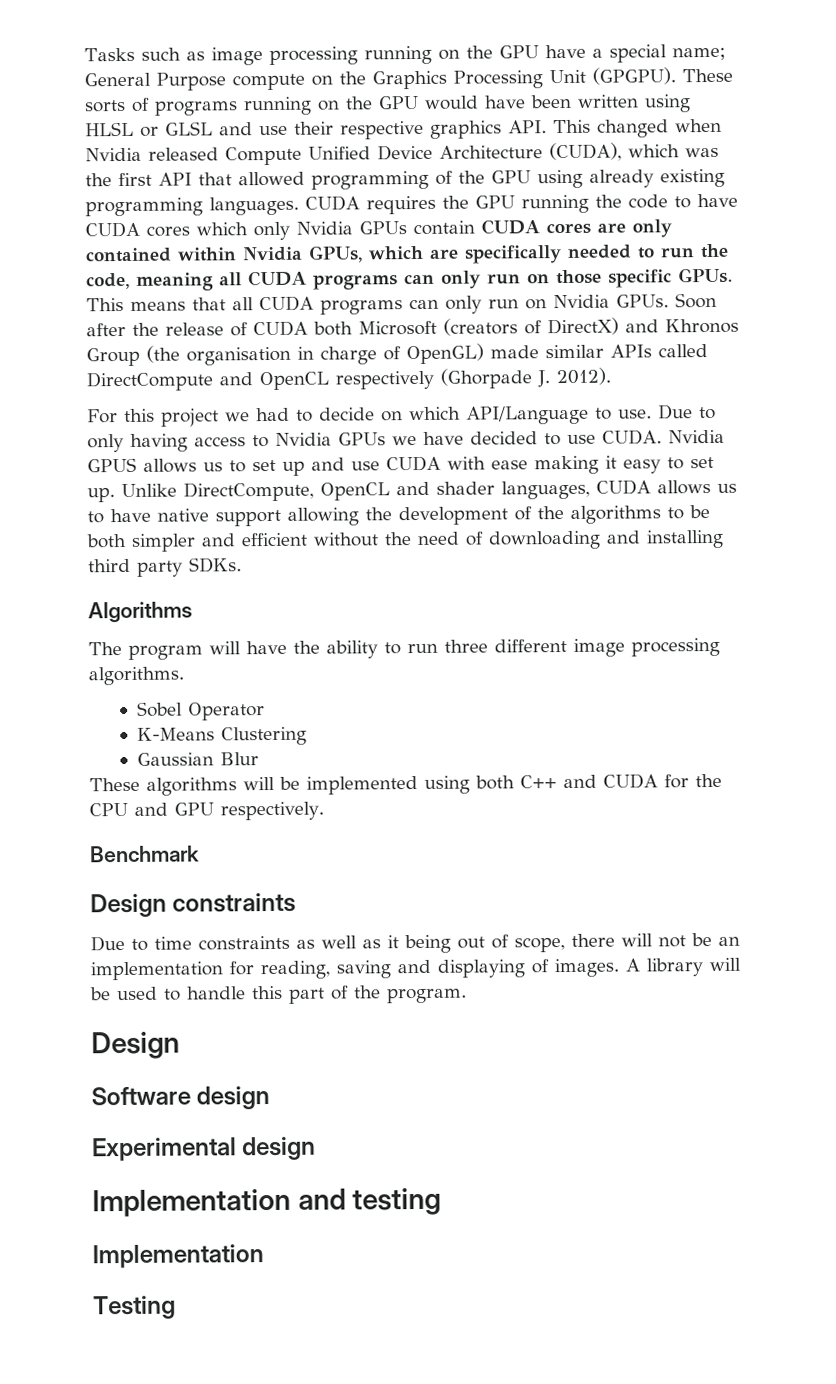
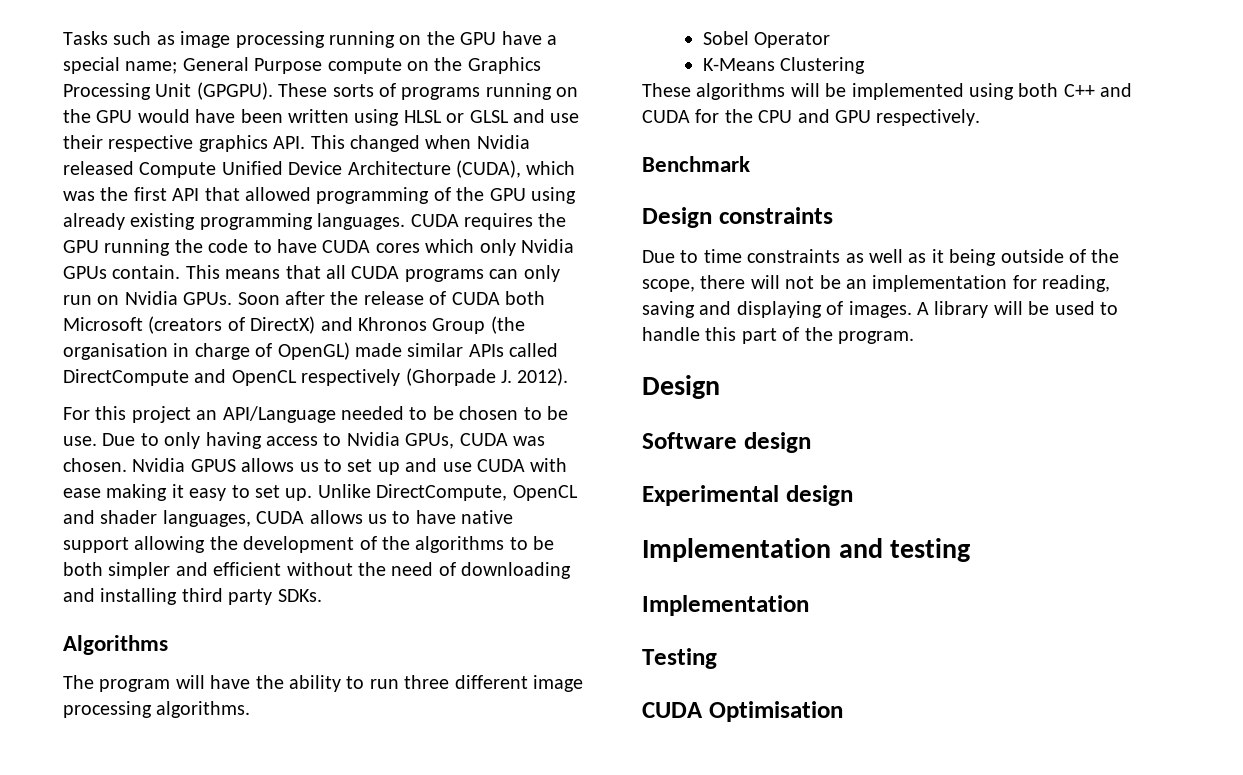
[413,219,672,238] [85,243,729,264] [86,267,733,291] contain CUDA cores are only contained within Nvidia GPUs, which are specifically needed to run the code, meaning all CUDA programs can only run on those specific GPUs. -> [112,265,181,279] contain.
[225,405,612,425] we had to decide on which API/Language to -> [196,406,568,423] an API/Language needed to be chosen to be
[338,429,662,446] GPUs we have decided to use CUDA. -> [405,433,545,449] [63,458,127,472] GPUs, CUDA was chosen.
[137,752,260,766] // Gaussian Blur -> (866, 65) none
[457,934,509,949] out of -> [1000,249,1120,263] outside of the
(176, 1307) none -> [642,701,843,722] // CUDA Optimisation

